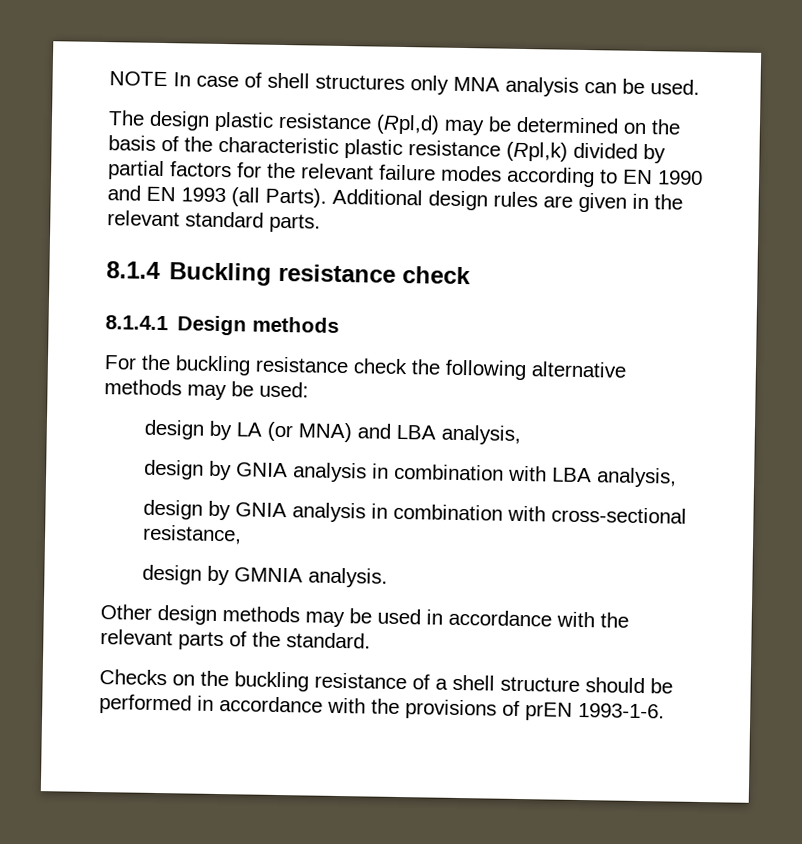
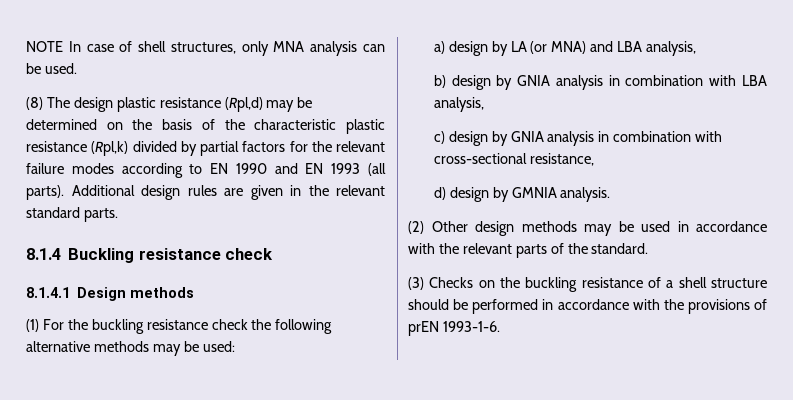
[315,74,405,91] structures -> [170,42,236,54] structures,
(700, 87) none -> [26,97,43,110] (8)
[265,187,327,208] Parts). -> [26,185,64,200] parts).
(340, 324) none -> [26,319,39,332] (1)
(309, 389) none -> [433,41,445,54] a)
(521, 434) none -> [433,75,446,88] b)
(677, 477) none -> [433,131,445,144] c)
(242, 534) none -> [433,187,446,200] d)
(388, 577) none -> [408,221,424,234] (2)
(371, 640) none -> [408,277,424,290] (3)

